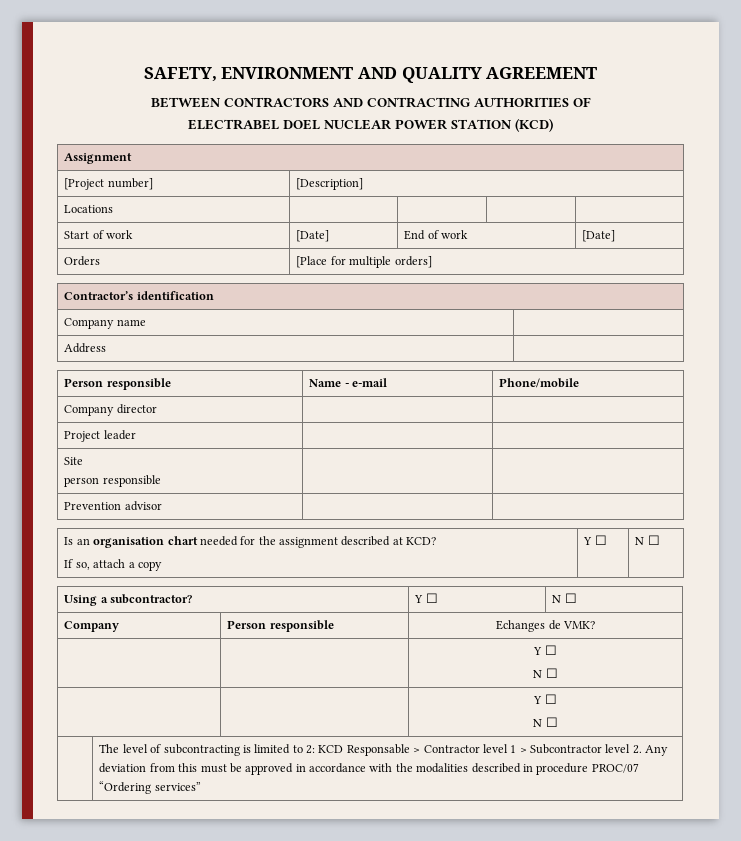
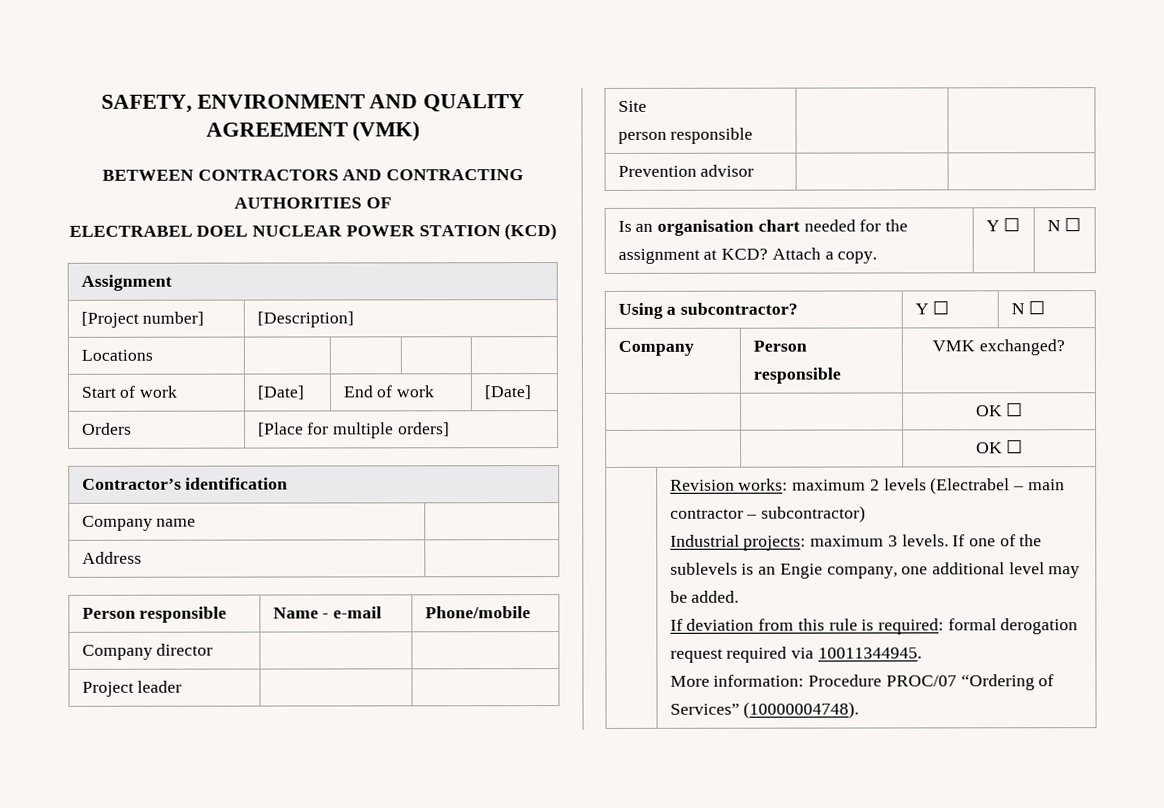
(598, 73) none -> [352,121,421,142] (VMK)
[341,536,391,546] described -> (700, 256) none
[64,559,162,571] // If so, attach a copy -> [771,247,878,264] Attach a copy.
[496,620,595,632] [533,645,557,655] [533,668,558,678] [533,694,557,704] [533,717,558,727] [99,744,669,756] [99,763,639,775] [99,781,201,794] Echanges de VMK? // | | Y ☐ // N ☐ // | | Y ☐ // N ☐ // | The level of subcontracting is limited to 2: KCD Responsable > Contractor level 1 > Subcontractor level 2. Any deviation from this must be approved in accordance with the modalities described in procedure PROC/07 “Ordering services” -> [932,339,1065,356] [975,402,1024,417] [975,439,1024,454] [669,477,1065,495] [669,505,867,523] [669,534,1043,551] [669,562,1081,579] [669,590,740,603] [669,618,1079,635] [669,646,922,663] [669,674,1055,691] [669,701,860,719] VMK exchanged? // | | OK ☐ // | | OK ☐ // | Revision works: maximum 2 levels (Electrabel – main contractor – subcontractor) // Industrial projects: maximum 3 levels. If one of the sublevels is an Engie company, one additional level may be added. // If deviation from this rule is required: formal derogation request required via 10011344945. // More information: Procedure PROC/07 “Ordering of Services” (10000004748).

